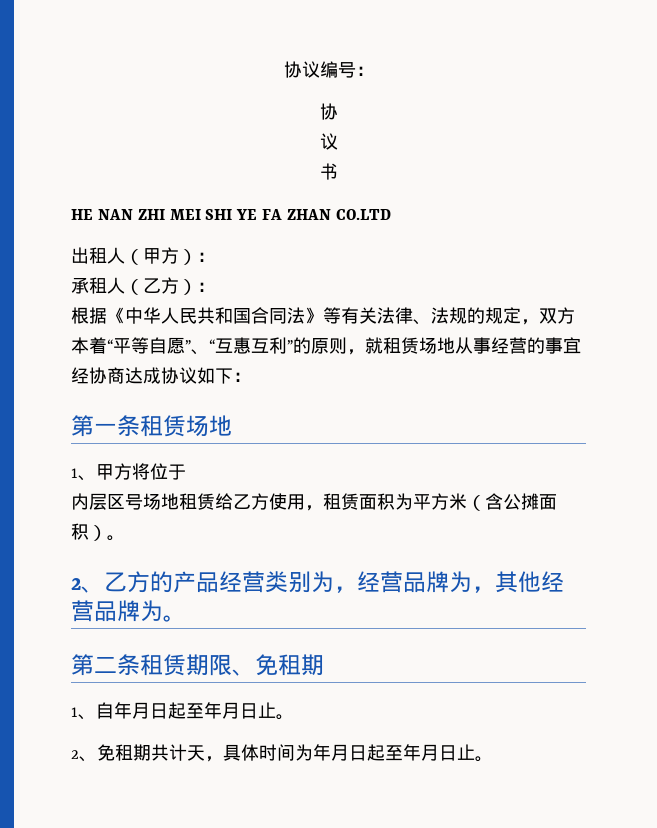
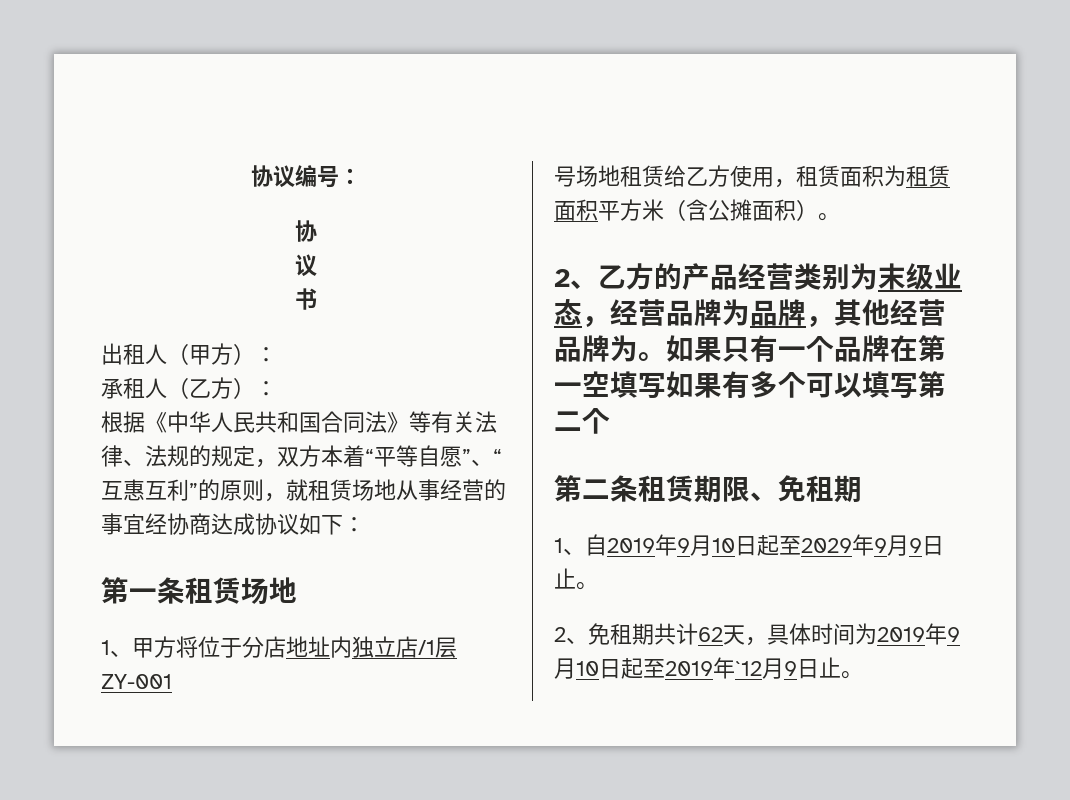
[71,209,391,220] // HE NAN ZHI MEI SHI YE FA ZHAN CO.LTD -> (317, 299) none
[71,493,125,510] // 内层区 -> [242,636,457,658] [101,674,172,689] 分店地址内独立店/1层ZY-001 //
(413, 501) none -> [906,165,950,187] [554,199,598,221] 租赁面积
(334, 582) none -> [878,263,962,290] [554,299,582,325] 末级业态
(472, 582) none -> [750,299,806,326] 品牌
(186, 618) none -> [666,335,946,362] [554,371,946,399] [554,408,610,434] 如果只有一个品牌在第一空填写如果有多个可以填写第二个
[114,702,240,719] 年月日起至年月 -> [607,534,922,556] 2019年9月10日起至2029年9月9
(187, 752) none -> [698,627,723,642] 62
[313,744,439,761] 年月日起至年月 -> [877,623,960,645] [554,657,797,679] 2019年9月10日起至2019年`12月9

